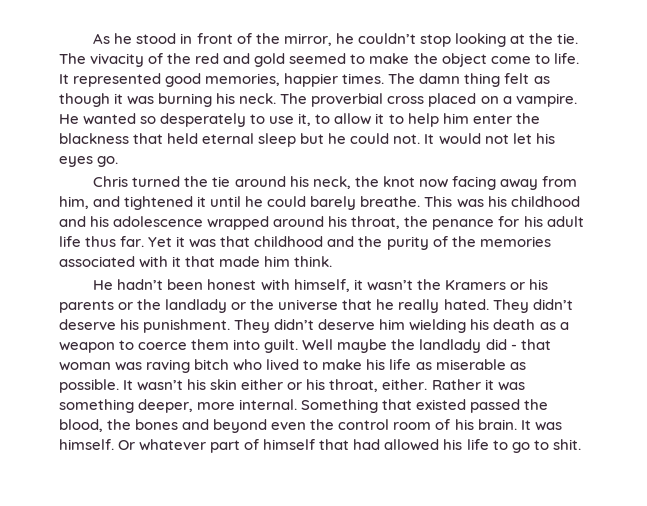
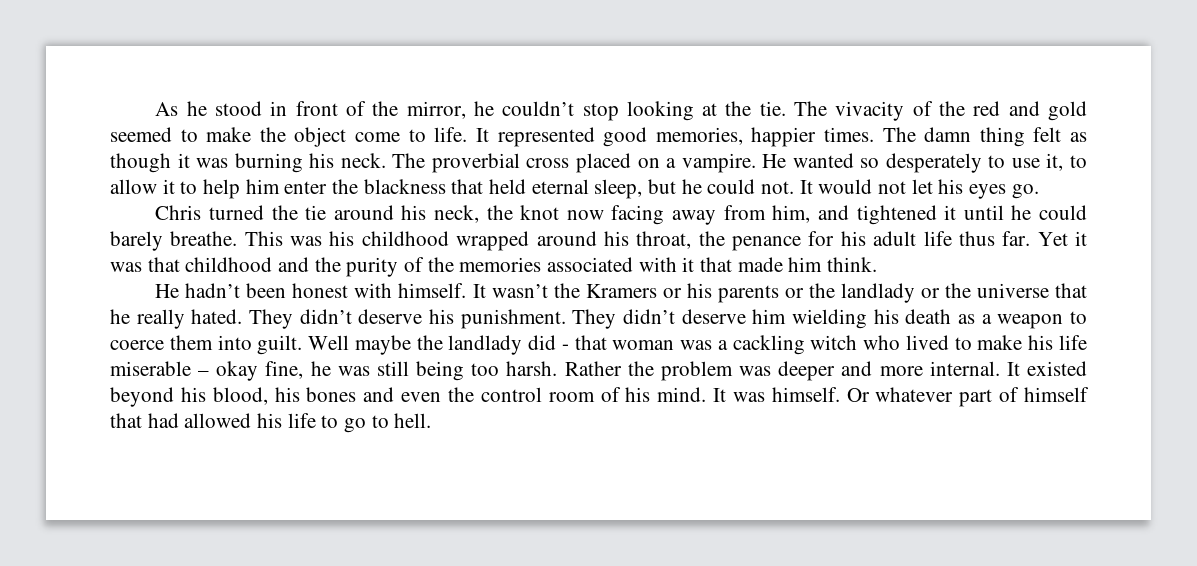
[258,133,297,147] sleep -> [594,179,643,199] sleep,
[59,216,204,227] and his adolescence -> (449, 238) none
[293,279,363,292] himself, it -> [398,283,486,298] himself. It
[146,359,230,373] raving bitch -> [717,335,858,355] a cackling witch
[415,359,526,370] [59,379,525,393] [59,399,549,413] [59,419,132,432] as miserable as possible. It wasn’t his skin either or his throat, either. Rather it was something deeper, more internal. Something that existed passed the blood, the -> [110,361,1087,381] [110,387,300,407] miserable – okay fine, he was still being too harsh. Rather the problem was deeper and more internal. It existed beyond his blood, his
[213,419,268,433] beyond -> (395, 394) none
[477,419,517,430] brain. -> [657,387,707,402] mind.
[552,439,581,450] shit. -> [394,413,432,428] hell.

